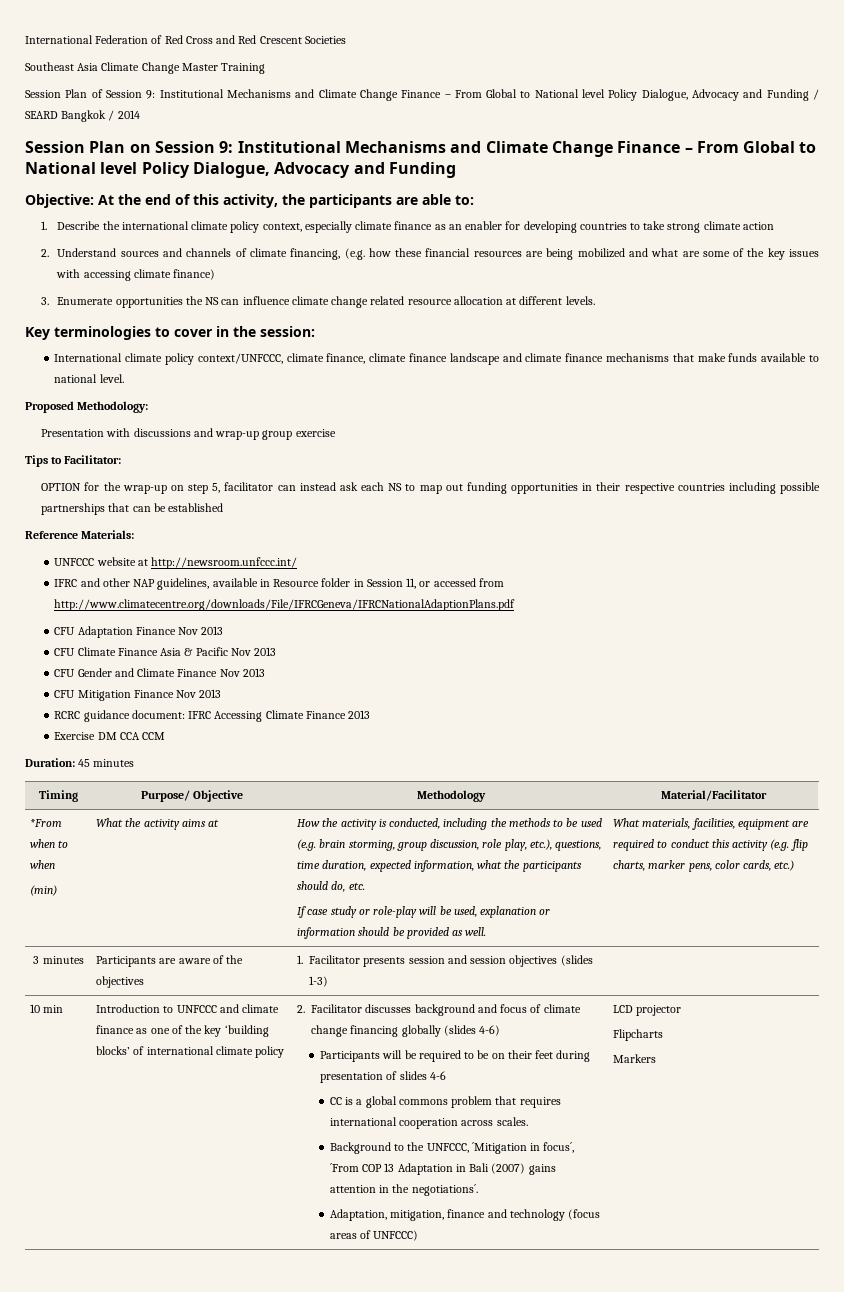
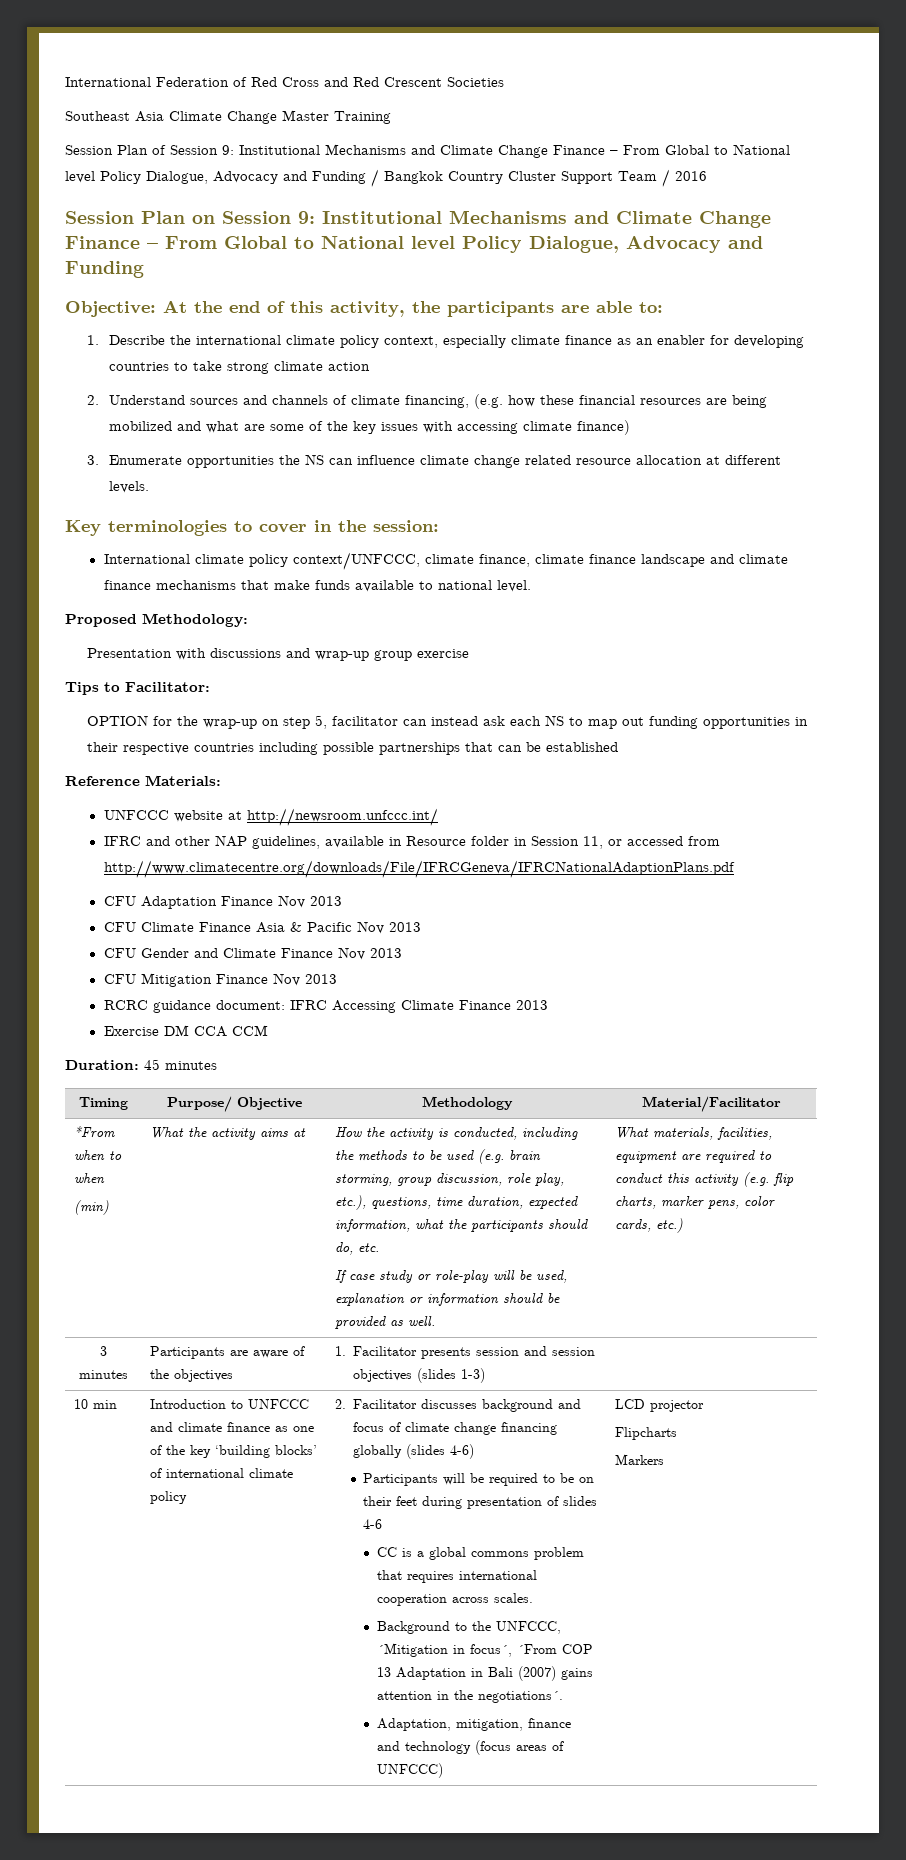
[25,110,140,122] SEARD Bangkok / 2014 -> [384,169,707,187] Bangkok Country Cluster Support Team / 2016

